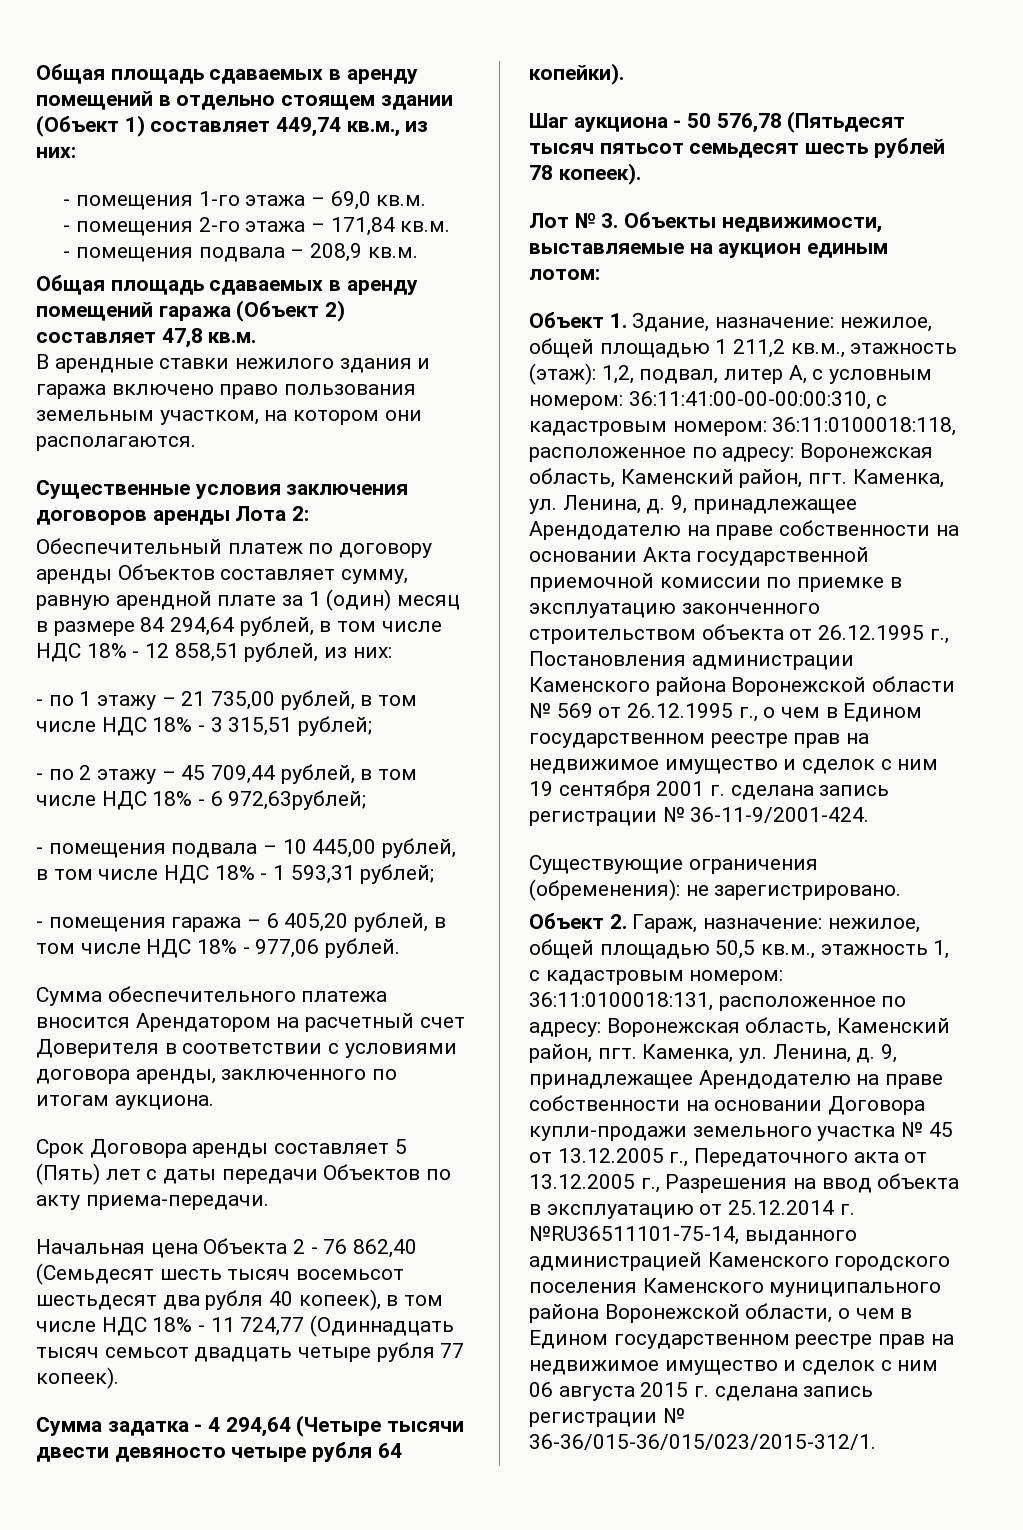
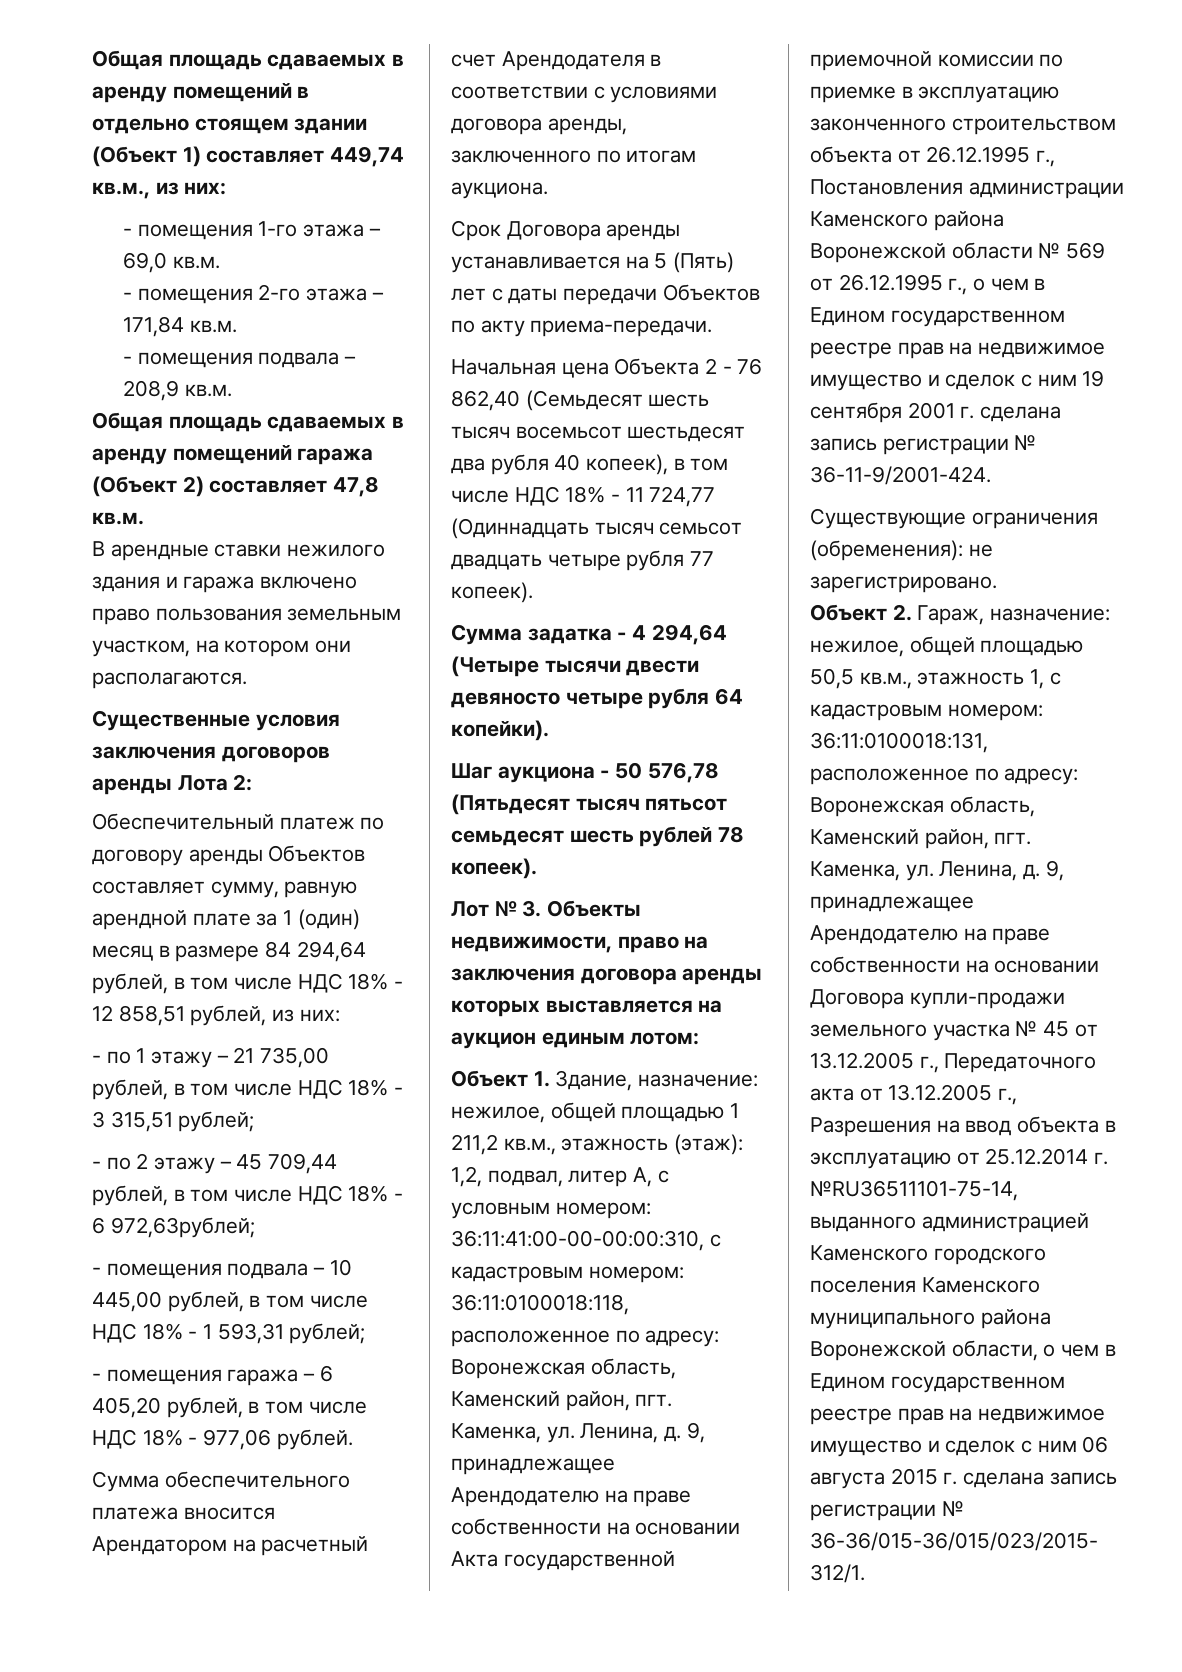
[36,1039,159,1058] Доверителя -> [501,51,645,71] Арендодателя
[274,1143,390,1154] составляет -> [451,256,649,273] устанавливается на
[529,243,684,254] выставляемые -> [617,936,709,953] [451,968,763,985] [451,1000,693,1017] право на заключения договора аренды которых выставляется

